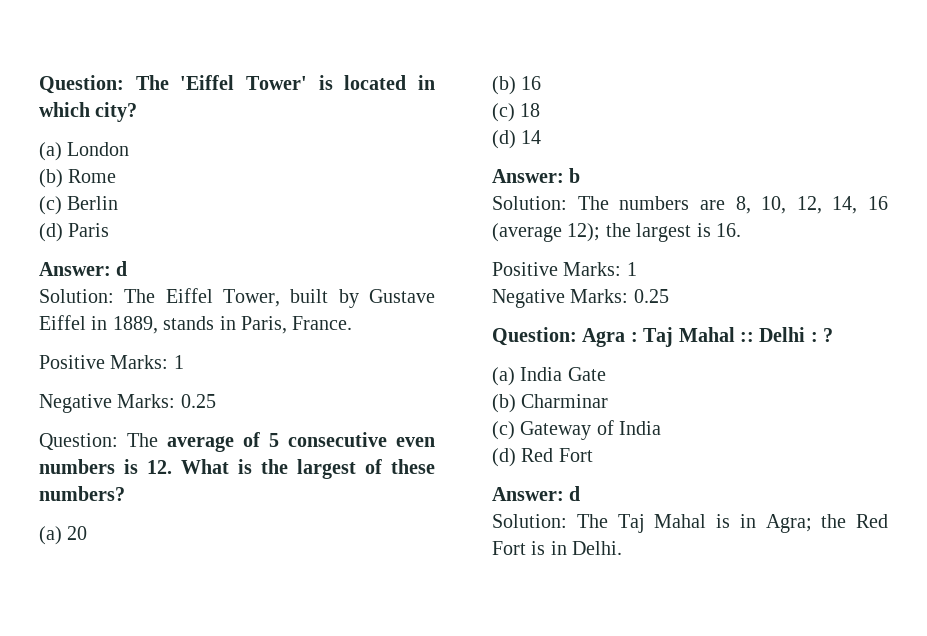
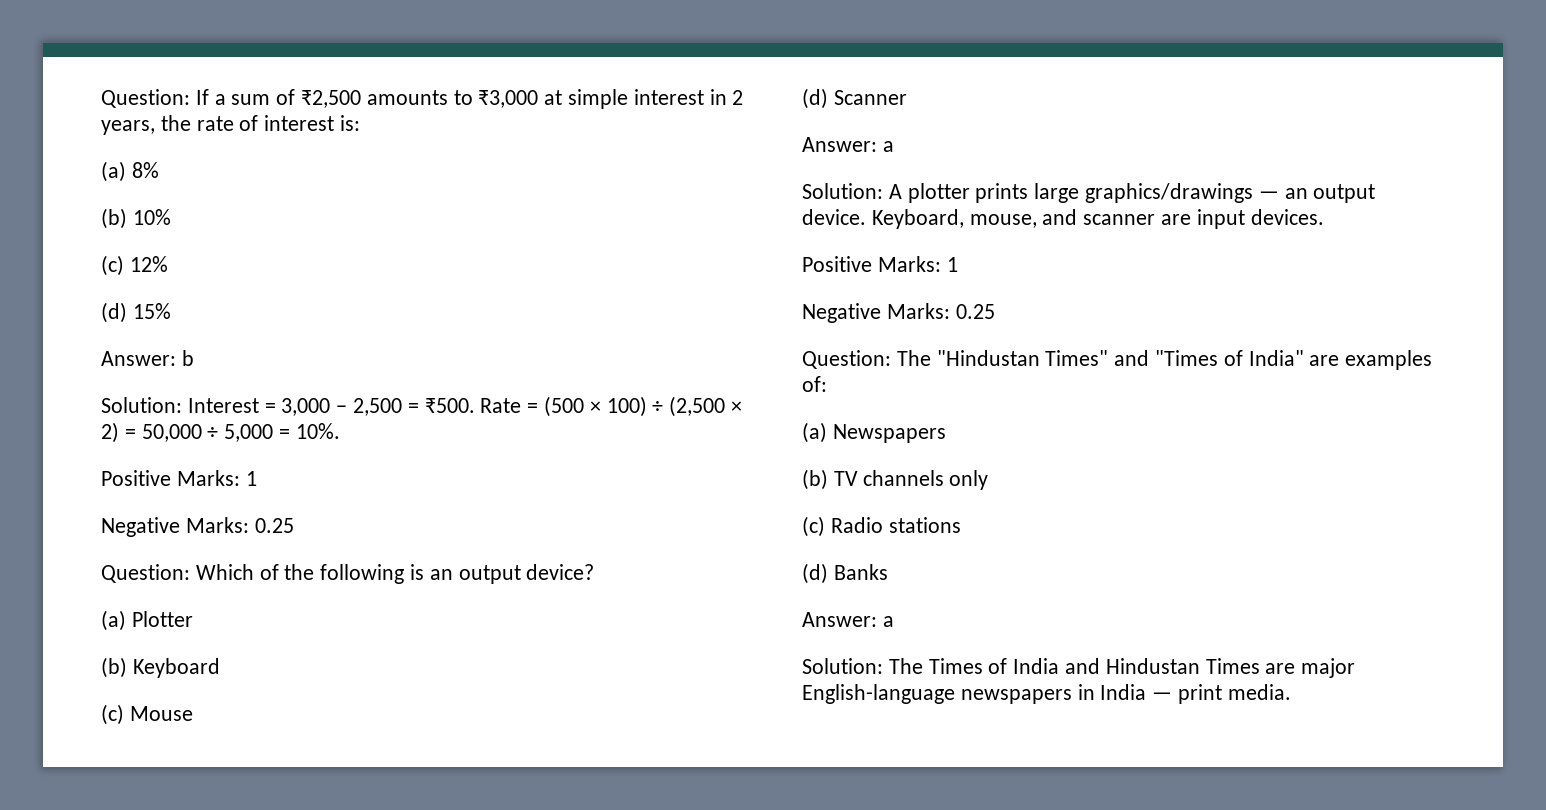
[39,75,436,94] [39,102,138,122] [39,142,130,161] [39,169,117,188] [39,196,119,215] [39,223,110,242] [39,261,128,276] [39,288,435,308] [39,315,353,334] Question: The 'Eiffel Tower' is located in which city? // (a) London // (b) Rome // (c) Berlin // (d) Paris // Answer: d // Solution: The Eiffel Tower, built by Gustave Eiffel in 1889, stands in Paris, France. -> [101,89,744,109] [101,115,361,135] [101,161,159,182] [101,208,171,229] [101,255,168,276] [101,302,171,323] [101,350,194,366] [101,396,743,417] [101,422,340,443] [101,470,257,486] [101,517,294,537] [101,564,595,584] [101,610,193,631] [101,657,220,678] [101,704,193,725] [802,88,907,109] [802,137,894,152] [802,183,1376,203] [802,209,1324,229] Question: If a sum of ₹2,500 amounts to ₹3,000 at simple interest in 2 years, the rate of interest is: // (a) 8% // (b) 10% // (c) 12% // (d) 15% // Answer: b // Solution: Interest = 3,000 − 2,500 = ₹500. Rate = (500 × 100) ÷ (2,500 × 2) = 50,000 ÷ 5,000 = 10%. // Positive Marks: 1 // Negative Marks: 0.25 // Question: Which of the following is an output device? // (a) Plotter // (b) Keyboard // (c) Mouse // (d) Scanner // Answer: a // Solution: A plotter prints large graphics/drawings — an output device. Keyboard, mouse, and scanner are input devices.
[167,432,435,452] [39,459,435,479] [39,486,125,501] [39,526,88,545] [492,76,542,95] [492,103,541,122] [492,130,542,149] [492,168,581,183] [492,196,888,214] [492,223,741,242] [492,262,637,276] [492,289,669,308] [492,327,834,347] [492,367,606,386] [492,394,609,413] [492,420,662,440] [492,448,593,467] [492,486,581,501] [492,514,888,533] [492,541,623,555] average of 5 consecutive even numbers is 12. What is the largest of these numbers? // (a) 20 // (b) 16 // (c) 18 // (d) 14 // Answer: b // Solution: The numbers are 8, 10, 12, 14, 16 (average 12); the largest is 16. // Positive Marks: 1 // Negative Marks: 0.25 // Question: Agra : Taj Mahal :: Delhi : ? // (a) India Gate // (b) Charminar // (c) Gateway of India // (d) Red Fort // Answer: d // Solution: The Taj Mahal is in Agra; the Red Fort is in Delhi. -> [936,350,1433,370] [802,376,827,392] [802,422,946,443] [802,469,989,490] [802,516,961,537] [802,563,888,584] [802,612,894,627] [802,658,1356,678] [802,684,1291,704] "Hindustan Times" and "Times of India" are examples of: // (a) Newspapers // (b) TV channels only // (c) Radio stations // (d) Banks // Answer: a // Solution: The Times of India and Hindustan Times are major English-language newspapers in India — print media.

